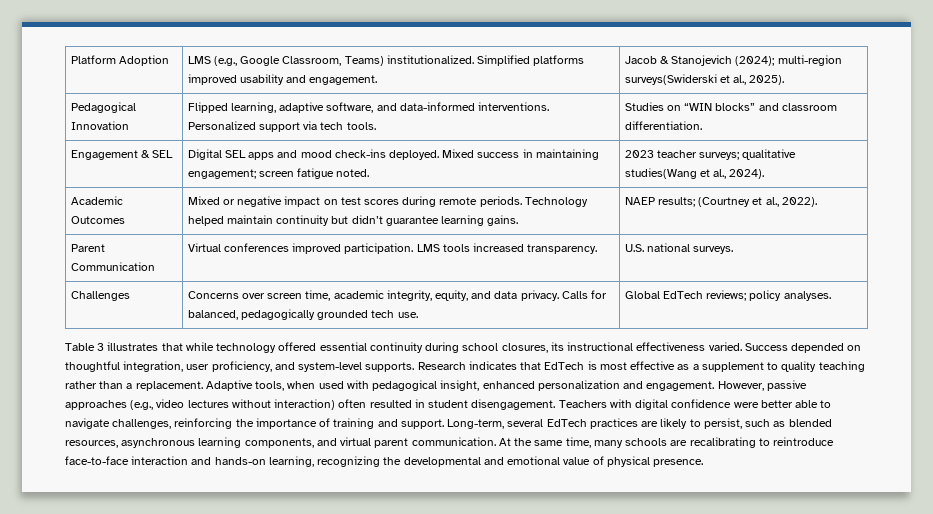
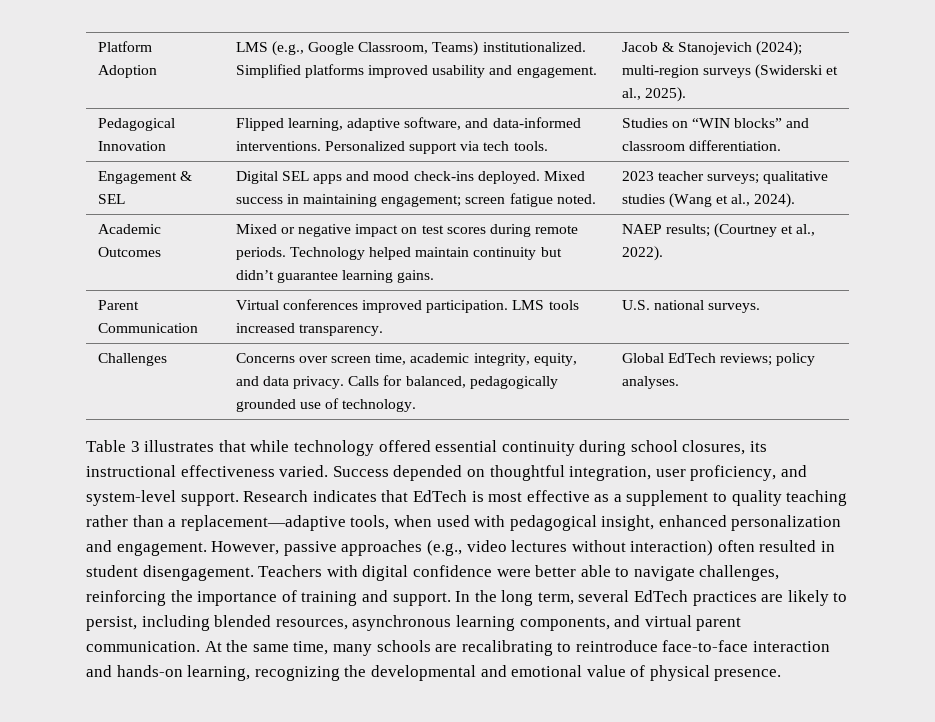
[624,74,717,85] surveys(Swiderski -> [702,64,824,79] surveys (Swiderski
[624,168,697,179] studies(Wang -> [621,193,712,208] studies (Wang
[371,310,418,318] tech use. -> [299,398,417,412] use of technology.
[365,362,415,372] supports. -> [180,492,239,506] support.
[135,380,253,391] replacement. Adaptive -> [180,515,346,531] replacement—adaptive
[447,419,505,429] Long-term, -> [455,590,574,606] In the long term,
[745,419,786,427] such as -> [141,615,210,631] including

